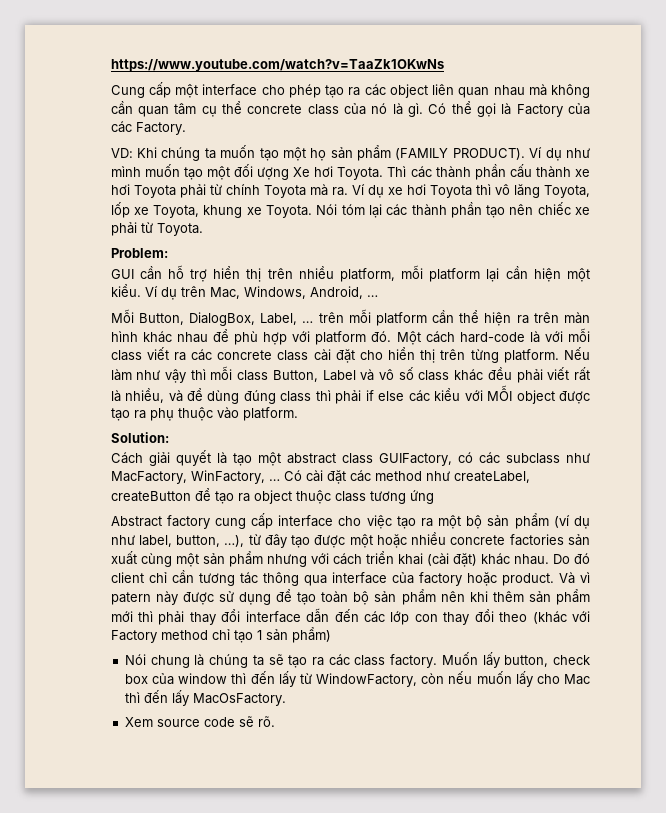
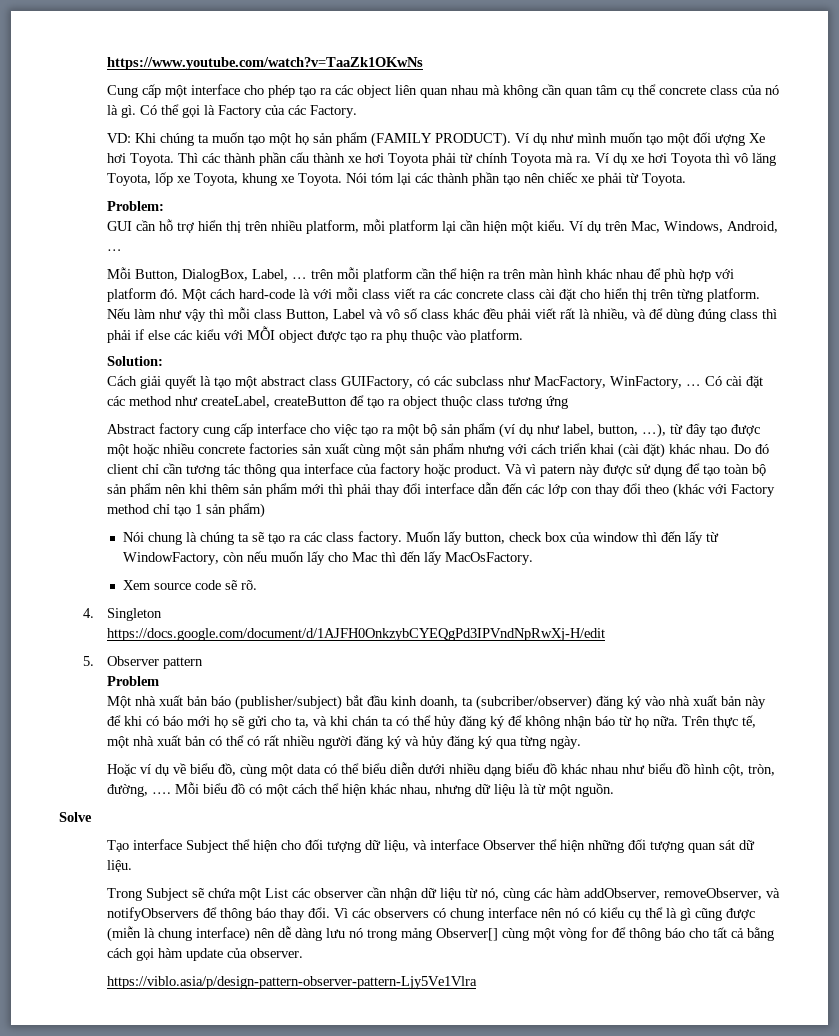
(275, 721) none -> [82,608,162,621] [106,628,605,641] [82,656,203,669] [106,676,159,686] [106,695,766,710] [106,715,756,729] [106,735,581,749] [106,762,775,777] [106,782,614,797] [59,812,92,822] [106,839,755,853] [106,860,132,872] [106,887,780,901] [106,907,755,921] [106,926,774,942] [106,948,303,961] [106,976,477,989] // 4. Singleton // https://docs.google.com/document/d/1AJFH0OnkzybCYEQgPd3IPVndNpRwXj-H/edit // 5. Observer pattern // Problem // Một nhà xuất bản báo (publisher/subject) bắt đầu kinh doanh, ta (subcriber/observer) đăng ký vào nhà xuất bản này để khi có báo mới họ sẽ gửi cho ta, và khi chán ta có thể hủy đăng ký để không nhận báo từ họ nữa. Trên thực tế, một nhà xuất bản có thể có rất nhiều người đăng ký và hủy đăng ký qua từng ngày. // Hoặc ví dụ về biểu đồ, cùng một data có thể biểu diễn dưới nhiều dạng biểu đồ khác nhau như biểu đồ hình cột, tròn, đường, …. Mỗi biểu đồ có một cách thể hiện khác nhau, nhưng dữ liệu là từ một nguồn. // Solve // Tạo interface Subject thể hiện cho đối tượng dữ liệu, và interface Observer thể hiện những đối tượng quan sát dữ liệu. // Trong Subject sẽ chứa một List các observer cần nhận dữ liệu từ nó, cùng các hàm addObserver, removeObserver, và notifyObservers để thông báo thay đổi. Vì các observers có chung interface nên nó có kiểu cụ thể là gì cũng được (miễn là chung interface) nên dễ dàng lưu nó trong mảng Observer[] cùng một vòng for để thông báo cho tất cả bằng cách gọi hàm update của observer. // https://viblo.asia/p/design-pattern-observer-pattern-Ljy5Ve1Vlra

